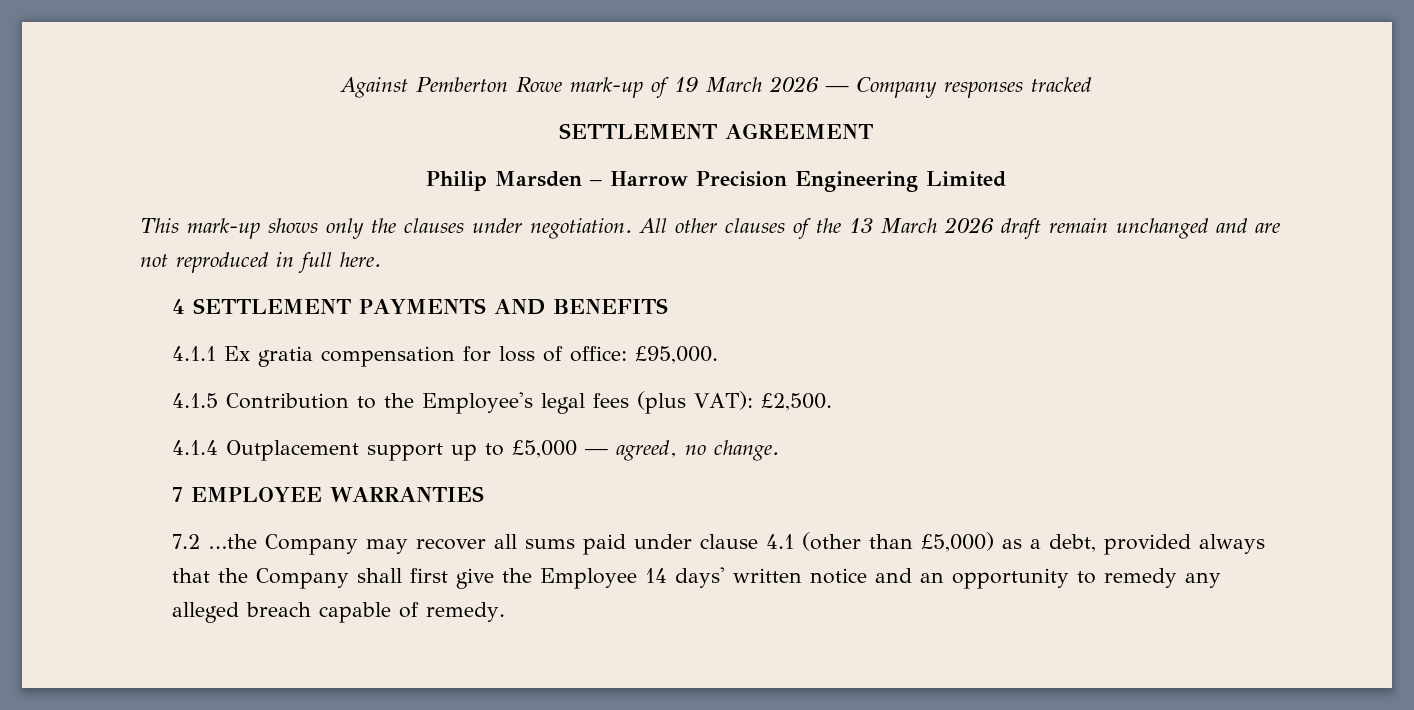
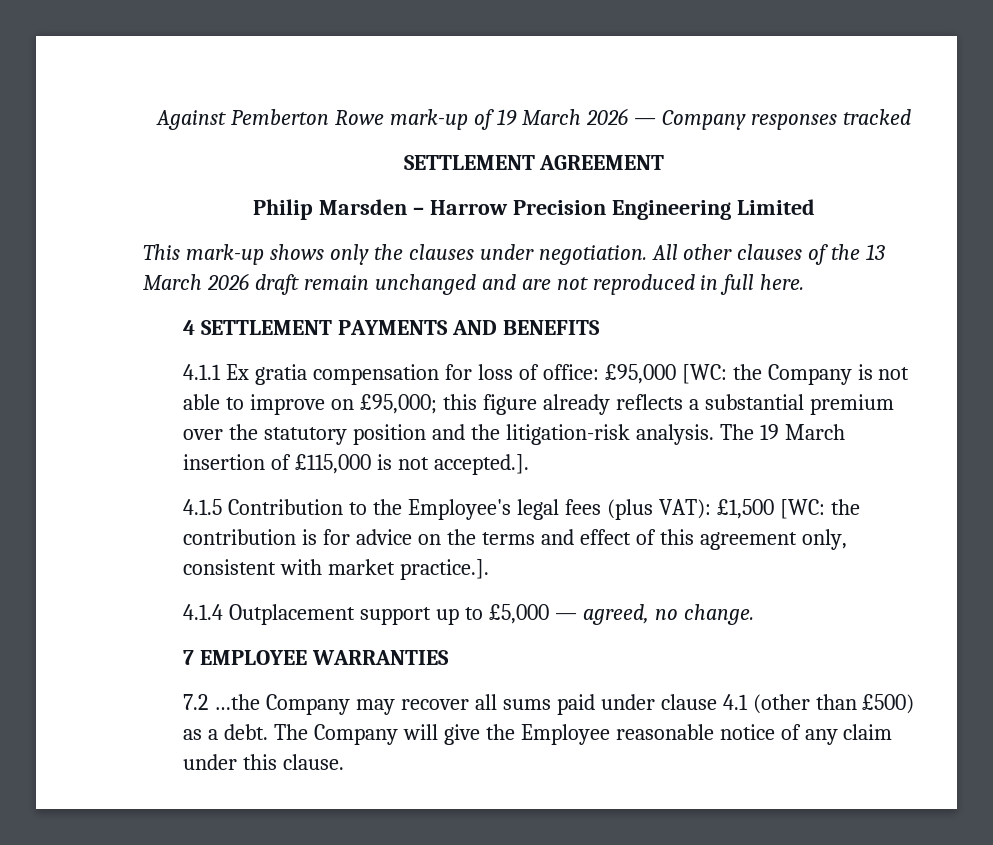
[635,346,719,364] £95,000. -> [604,364,910,385] [183,394,894,415] [183,424,845,445] [183,454,529,475] £95,000 [WC: the Company is not able to improve on £95,000; this figure already reflects a substantial premium over the statutory position and the litigation-risk analysis. The 19 March insertion of £115,000 is not accepted.].
[761,393,833,411] £2,500. -> [716,499,860,519] [183,529,847,550] [183,559,490,580] £1,500 [WC: the contribution is for advice on the terms and effect of this agreement only, consistent with market practice.].
[921,532,995,552] £5,000) -> [862,694,915,714] £500)
[1049,534,1266,555] [172,567,1222,589] [172,602,506,623] debt, provided always that the Company shall first give the Employee 14 days' written notice and an opportunity to remedy any alleged breach capable of remedy. -> [224,724,893,745] [183,754,345,770] debt. The Company will give the Employee reasonable notice of any claim under this clause.

